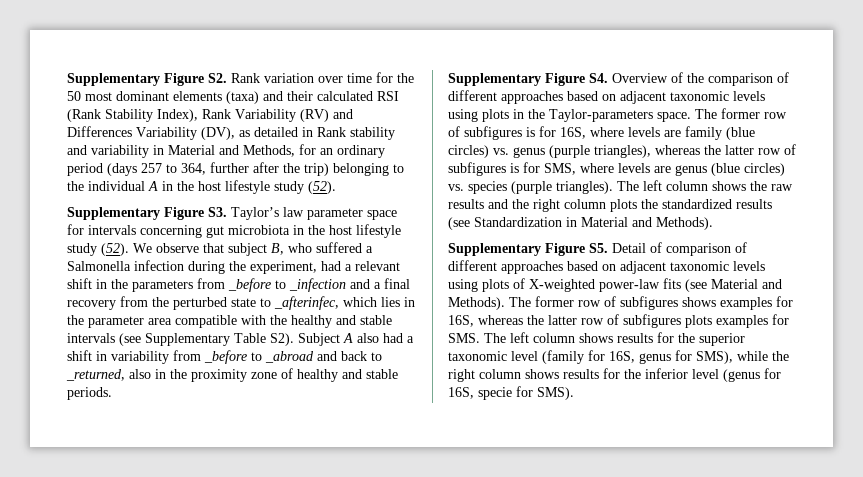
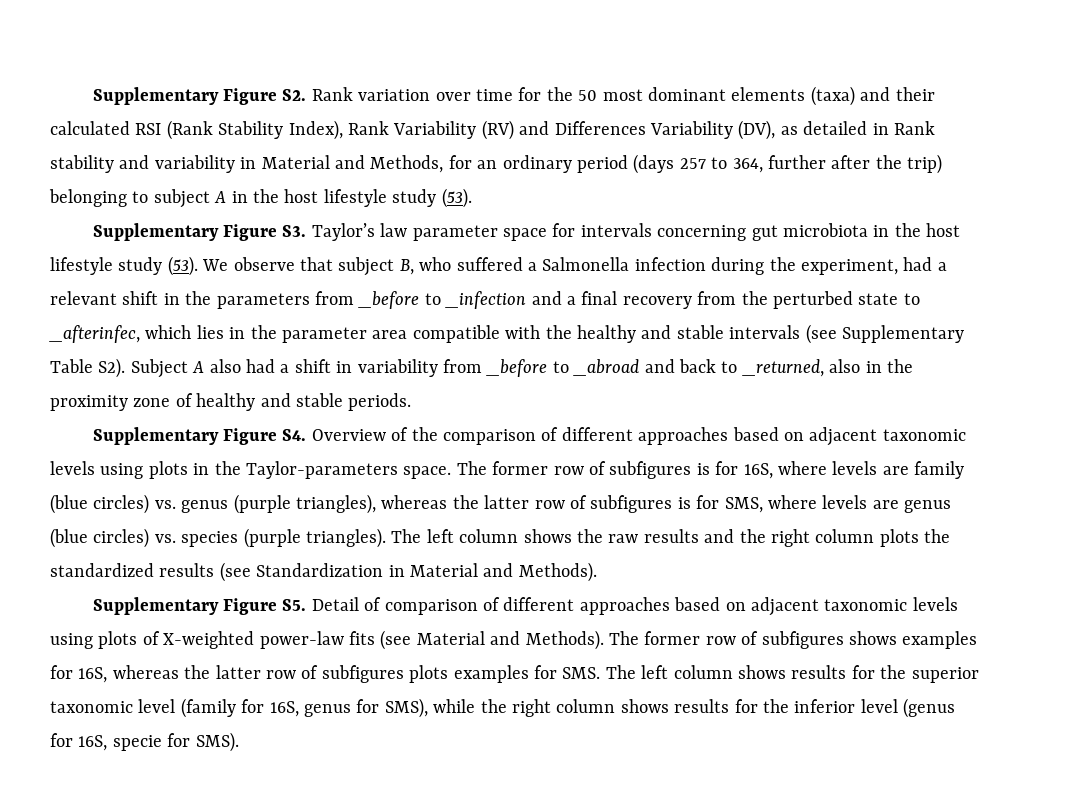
[67,181,145,191] the individual -> [153,189,210,208] subject
[308,181,336,194] (52). -> [441,188,472,208] (53).
[101,243,129,256] (52). -> [167,256,198,276] (53).

